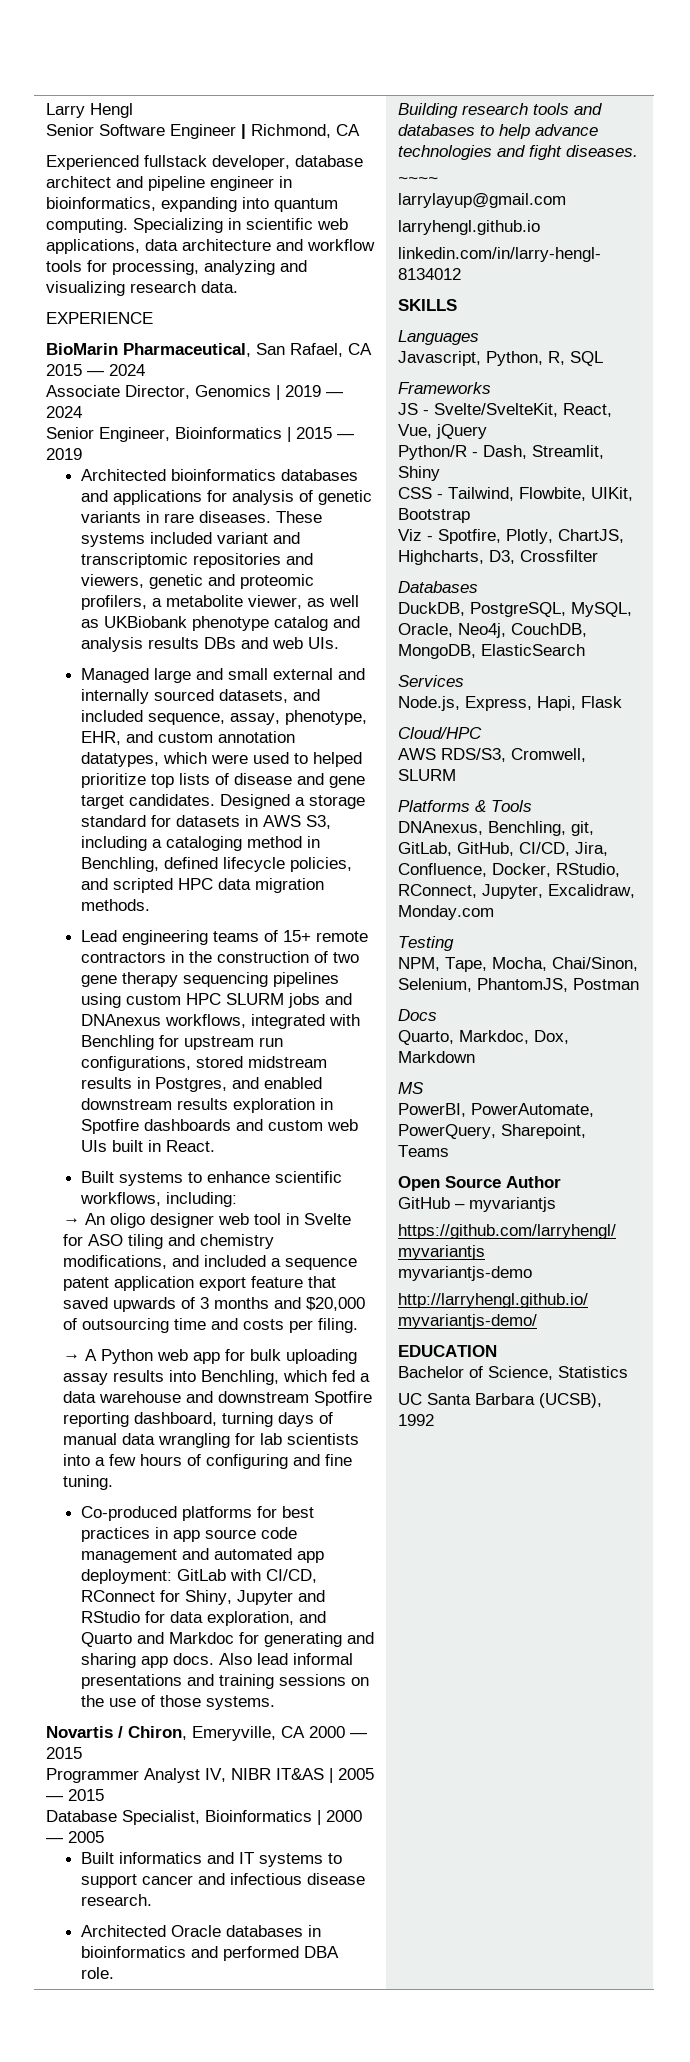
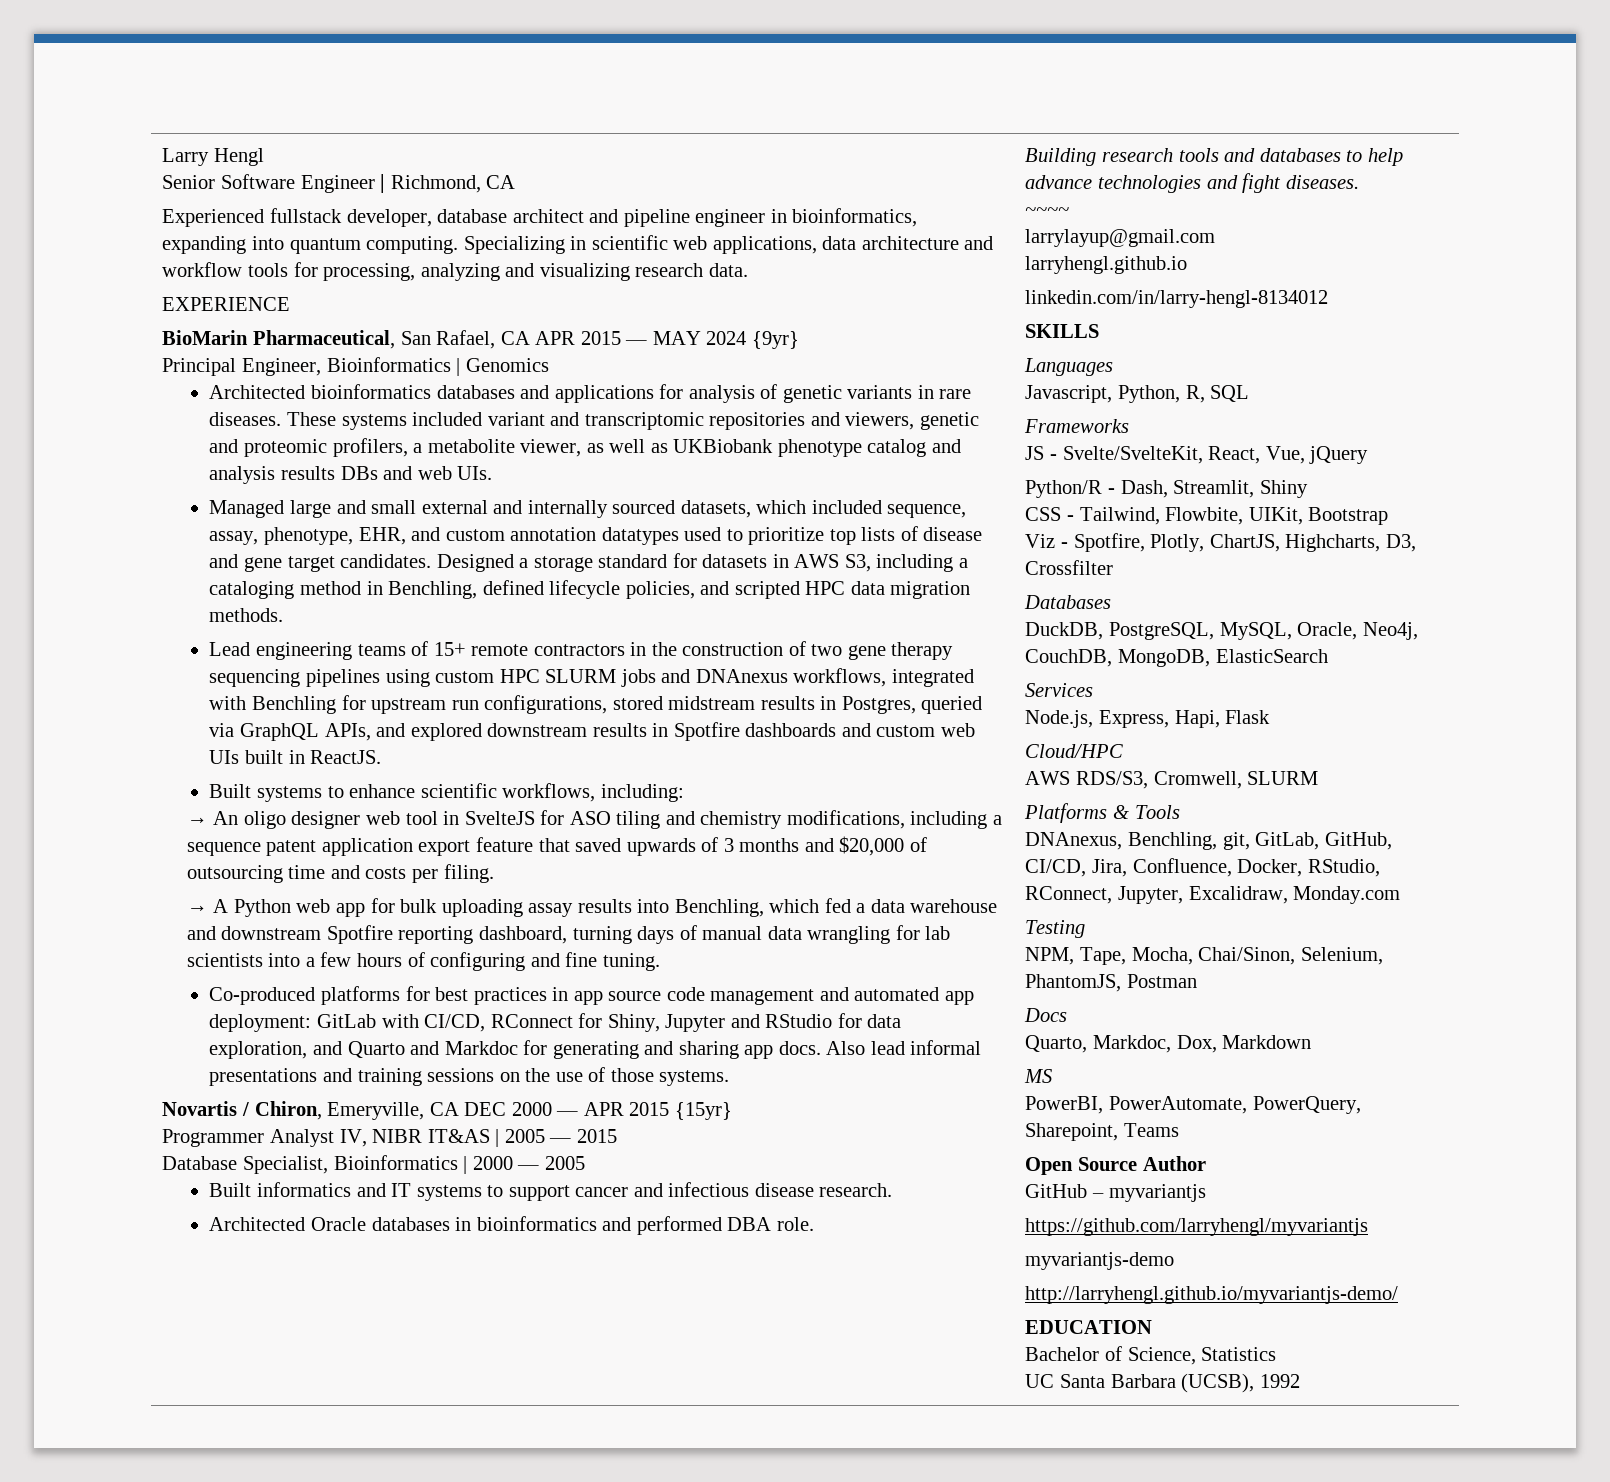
[46,364,146,376] [46,385,344,400] [46,406,83,418] [46,427,355,442] [46,448,83,460] 2015 — 2024 // Associate Director, Genomics | 2019 — 2024 // Senior Engineer, Bioinformatics | 2015 — 2019 -> [535,331,799,349] [162,357,549,376] APR 2015 — MAY 2024 {9yr} // Principal Engineer, Bioinformatics | Genomics
[293,689,321,701] and -> [756,500,807,514] which
[81,752,249,767] datatypes, which were -> [601,527,679,545] datatypes
[313,752,363,767] helped -> (743, 535) none
[232,1077,323,1089] and enabled -> [921,696,983,714] [209,723,482,741] queried via GraphQL APIs, and explored
[233,1098,316,1113] exploration -> (647, 730) none
[166,1140,216,1152] React. -> [310,750,382,764] ReactJS.
[303,1213,351,1225] Svelte -> [464,811,535,825] SvelteJS
[171,1255,266,1267] and included -> [910,811,988,829] including
[309,1726,368,1738] [46,1747,83,1759] 2000 — 2015 -> [464,1102,732,1120] DEC 2000 — APR 2015 {15yr}

